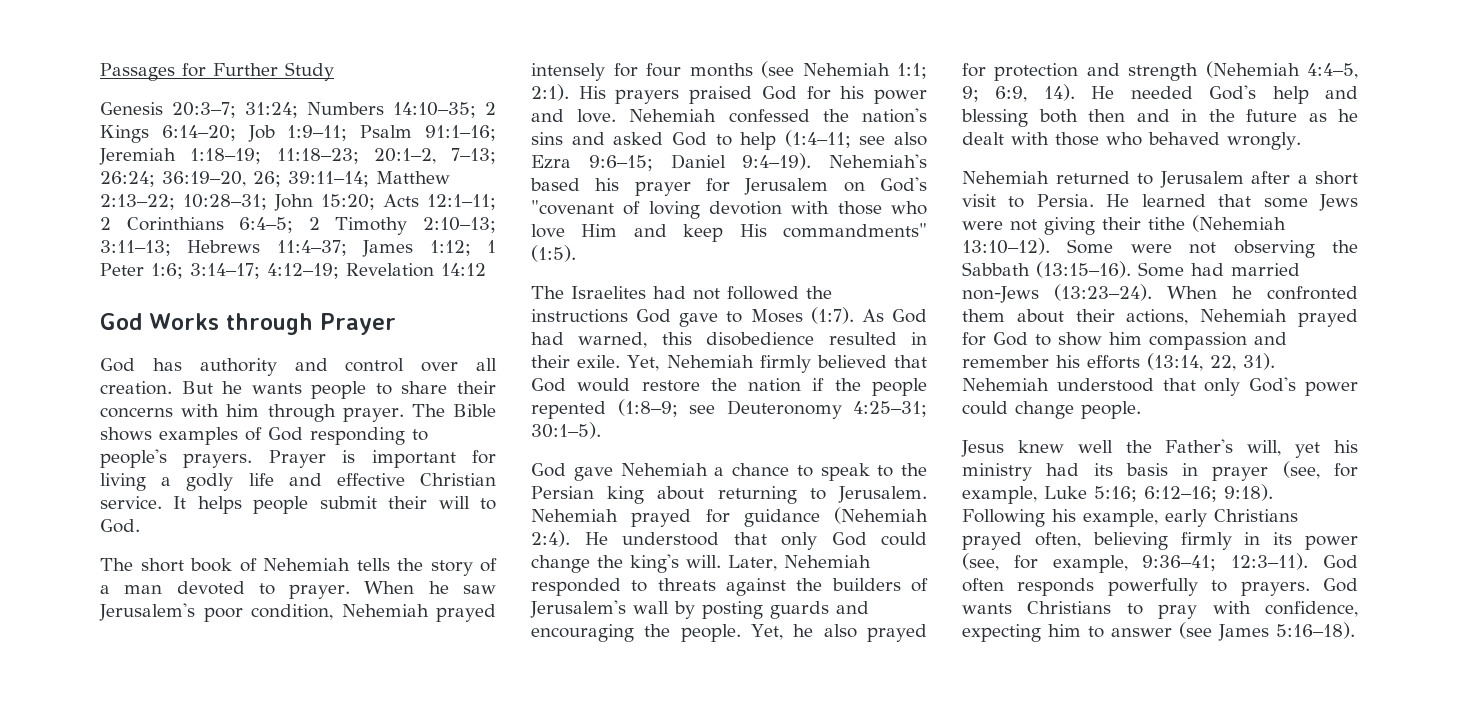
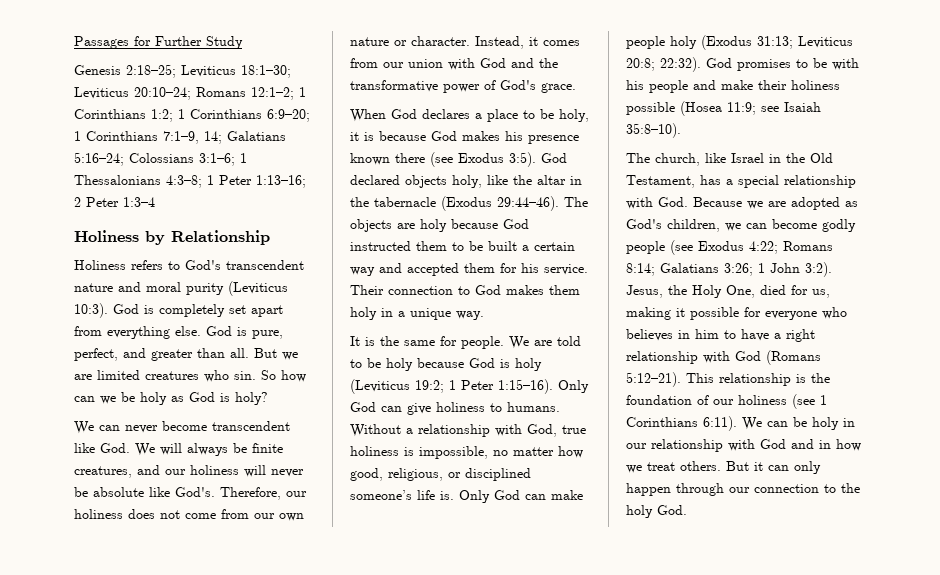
[172,102,496,118] [100,125,497,143] [99,148,496,165] [100,171,450,187] [100,194,496,211] [100,217,496,235] [100,240,496,257] [100,263,486,279] [100,313,396,335] [100,358,497,376] [100,381,496,399] [100,404,496,422] [100,427,428,445] [100,449,496,468] [100,473,496,491] [100,496,496,514] [100,519,140,533] [100,558,497,576] [100,581,496,599] [99,603,496,622] [531,61,927,81] [531,84,927,104] [531,108,927,123] [531,130,927,150] [531,153,927,171] [530,177,927,196] [531,200,927,219] [531,223,927,242] [531,245,576,262] [531,286,832,300] [531,307,927,327] [531,332,927,348] [531,355,927,373] [531,378,927,396] [531,399,927,419] [531,422,601,439] [531,463,927,481] [531,486,927,504] [531,507,928,527] [531,530,927,550] [531,554,871,573] [531,578,928,596] [530,600,869,619] [531,624,927,642] [962,61,1358,81] [962,84,1358,104] [961,109,1358,127] [962,132,1301,150] [962,171,1358,188] [962,194,1358,211] [962,215,1286,235] [962,238,1358,258] [962,261,1300,278] [962,284,1358,303] [962,309,1358,327] [962,332,1287,350] [962,353,1275,371] [962,377,1358,396] [962,401,1141,419] [961,439,1358,458] [962,461,1358,481] [962,484,1273,504] [962,509,1298,527] [962,532,1358,550] [962,553,1358,573] [962,578,1358,596] [962,601,1358,619] [962,622,1355,642] 20:3–7; 31:24; Numbers 14:10–35; 2 Kings 6:14–20; Job 1:9–11; Psalm 91:1–16; Jeremiah 1:18–19; 11:18–23; 20:1–2, 7–13; 26:24; 36:19–20, 26; 39:11–14; Matthew 2:13–22; 10:28–31; John 15:20; Acts 12:1–11; 2 Corinthians 6:4–5; 2 Timothy 2:10–13; 3:11–13; Hebrews 11:4–37; James 1:12; 1 Peter 1:6; 3:14–17; 4:12–19; Revelation 14:12 // God Works through Prayer // God has authority and control over all creation. But he wants people to share their concerns with him through prayer. The Bible shows examples of God responding to people's prayers. Prayer is important for living a godly life and effective Christian service. It helps people submit their will to God. // The short book of Nehemiah tells the story of a man devoted to prayer. When he saw Jerusalem's poor condition, Nehemiah prayed intensely for four months (see Nehemiah 1:1; 2:1). His prayers praised God for his power and love. Nehemiah confessed the nation's sins and asked God to help (1:4–11; see also Ezra 9:6–15; Daniel 9:4–19). Nehemiah's based his prayer for Jerusalem on God's "covenant of loving devotion with those who love Him and keep His commandments" (1:5). // The Israelites had not followed the instructions God gave to Moses (1:7). As God had warned, this disobedience resulted in their exile. Yet, Nehemiah firmly believed that God would restore the nation if the people repented (1:8–9; see Deuteronomy 4:25–31; 30:1–5). // God gave Nehemiah a chance to speak to the Persian king about returning to Jerusalem. Nehemiah prayed for guidance (Nehemiah 2:4). He understood that only God could change the king's will. Later, Nehemiah responded to threats against the builders of Jerusalem's wall by posting guards and encouraging the people. Yet, he also prayed for protection and strength (Nehemiah 4:4–5, 9; 6:9, 14). He needed God's help and blessing both then and in the future as he dealt with those who behaved wrongly. // Nehemiah returned to Jerusalem after a short visit to Persia. He learned that some Jews were not giving their tithe (Nehemiah 13:10–12). Some were not observing the Sabbath (13:15–16). Some had married non-Jews (13:23–24). When he confronted them about their actions, Nehemiah prayed for God to show him compassion and remember his efforts (13:14, 22, 31). Nehemiah understood that only God's power could change people. // Jesus knew well the Father's will, yet his ministry had its basis in prayer (see, for example, Luke 5:16; 6:12–16; 9:18). Following his example, early Christians prayed often, believing firmly in its power (see, for example, 9:36–41; 12:3–11). God often responds powerfully to prayers. God wants Christians to pray with confidence, expecting him to answer (see James 5:16–18). -> [126,64,291,78] [74,87,306,100] [74,109,310,122] [74,131,286,144] [74,152,247,166] [74,175,306,188] [74,197,155,207] [74,230,270,245] [74,260,304,270] [74,281,288,296] [74,303,283,318] [74,326,283,339] [74,348,298,361] [74,370,306,382] [74,392,268,405] [74,421,290,434] [74,443,283,456] [74,465,304,478] [74,487,307,500] [74,509,304,521] [350,36,580,49] [350,58,558,70] [350,80,576,93] [350,109,589,122] [350,131,579,144] [350,152,567,167] [350,175,582,188] [350,196,588,211] [350,219,529,232] [350,241,575,251] [350,263,588,276] [350,285,580,295] [350,307,484,320] [350,336,581,349] [350,358,542,371] [350,379,589,394] [350,402,560,415] [350,424,586,437] [350,446,583,459] [350,468,531,481] [350,490,583,503] [626,35,853,50] [626,57,859,72] [626,80,840,93] [626,101,821,116] [626,123,681,138] [626,153,833,166] [626,175,856,188] [626,197,858,210] [626,219,856,232] [626,240,833,255] [626,262,832,277] [626,285,830,298] [626,307,847,320] [626,329,815,342] [626,350,821,365] [626,372,830,387] [626,394,827,409] [626,416,855,431] [626,439,861,452] [626,461,821,474] [626,483,860,496] [626,505,687,518] 2:18–25; Leviticus 18:1–30; Leviticus 20:10–24; Romans 12:1–2; 1 Corinthians 1:2; 1 Corinthians 6:9–20; 1 Corinthians 7:1–9, 14; Galatians 5:16–24; Colossians 3:1–6; 1 Thessalonians 4:3–8; 1 Peter 1:13–16; 2 Peter 1:3–4 // Holiness by Relationship // Holiness refers to God's transcendent nature and moral purity (Leviticus 10:3). God is completely set apart from everything else. God is pure, perfect, and greater than all. But we are limited creatures who sin. So how can we be holy as God is holy? // We can never become transcendent like God. We will always be finite creatures, and our holiness will never be absolute like God's. Therefore, our holiness does not come from our own nature or character. Instead, it comes from our union with God and the transformative power of God's grace. // When God declares a place to be holy, it is because God makes his presence known there (see Exodus 3:5). God declared objects holy, like the altar in the tabernacle (Exodus 29:44–46). The objects are holy because God instructed them to be built a certain way and accepted them for his service. Their connection to God makes them holy in a unique way. // It is the same for people. We are told to be holy because God is holy (Leviticus 19:2; 1 Peter 1:15–16). Only God can give holiness to humans. Without a relationship with God, true holiness is impossible, no matter how good, religious, or disciplined someone’s life is. Only God can make people holy (Exodus 31:13; Leviticus 20:8; 22:32). God promises to be with his people and make their holiness possible (Hosea 11:9; see Isaiah 35:8–10). // The church, like Israel in the Old Testament, has a special relationship with God. Because we are adopted as God's children, we can become godly people (see Exodus 4:22; Romans 8:14; Galatians 3:26; 1 John 3:2). Jesus, the Holy One, died for us, making it possible for everyone who believes in him to have a right relationship with God (Romans 5:12–21). This relationship is the foundation of our holiness (see 1 Corinthians 6:11). We can be holy in our relationship with God and in how we treat others. But it can only happen through our connection to the holy God.

